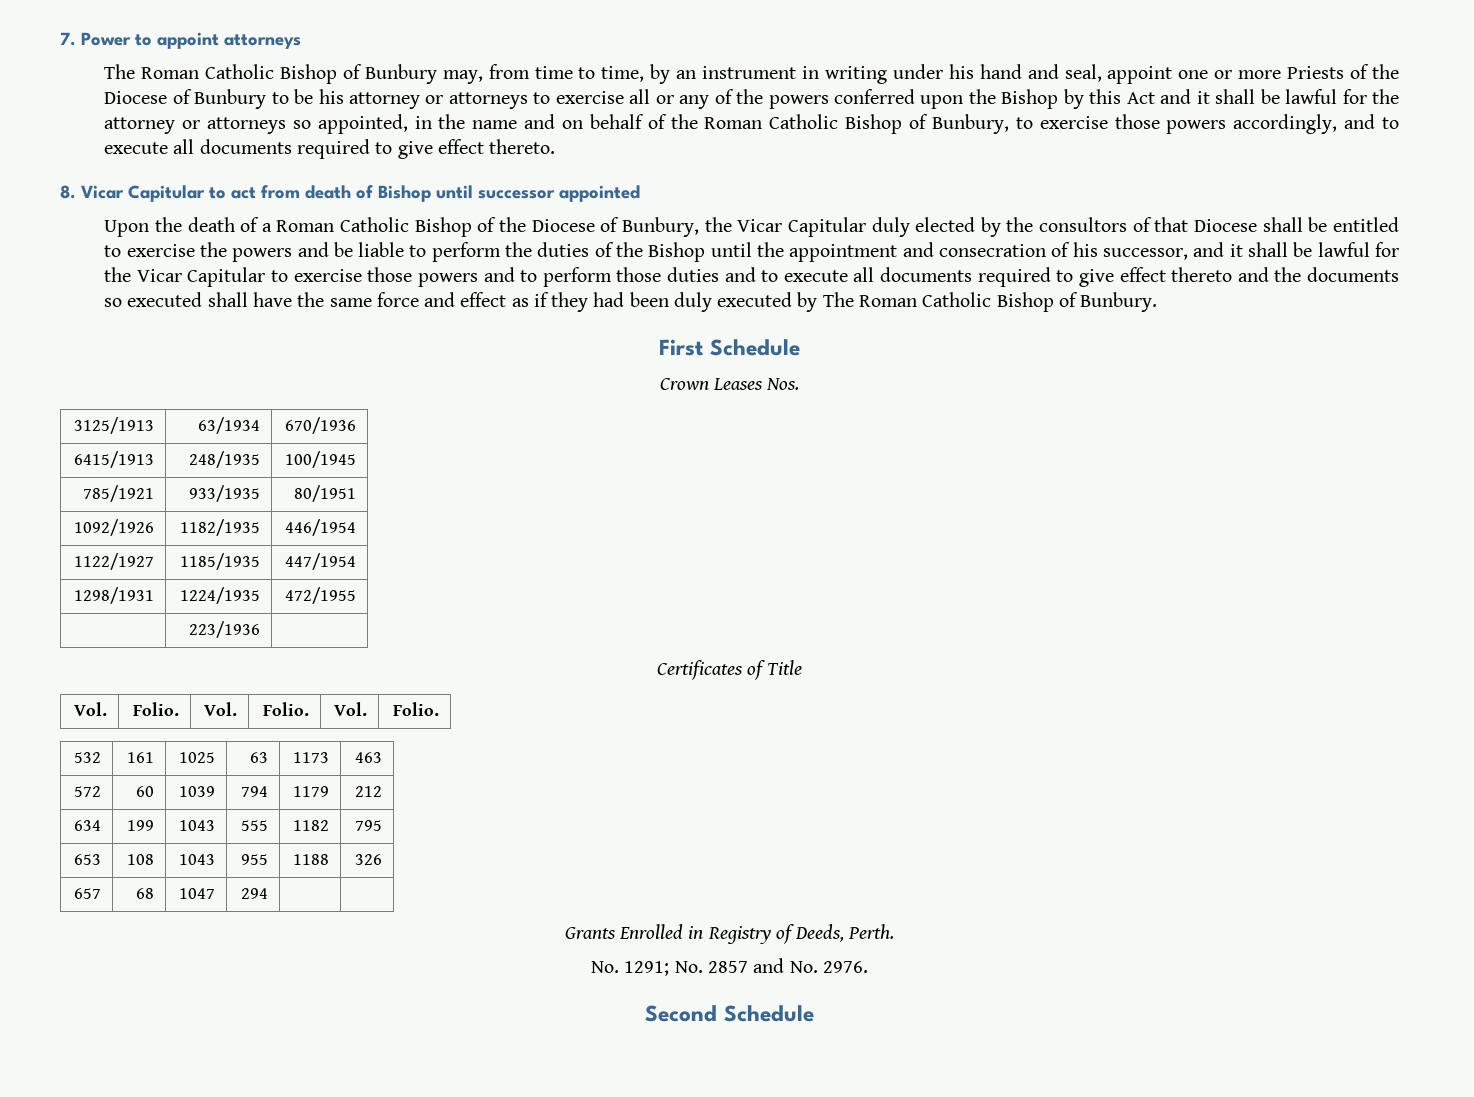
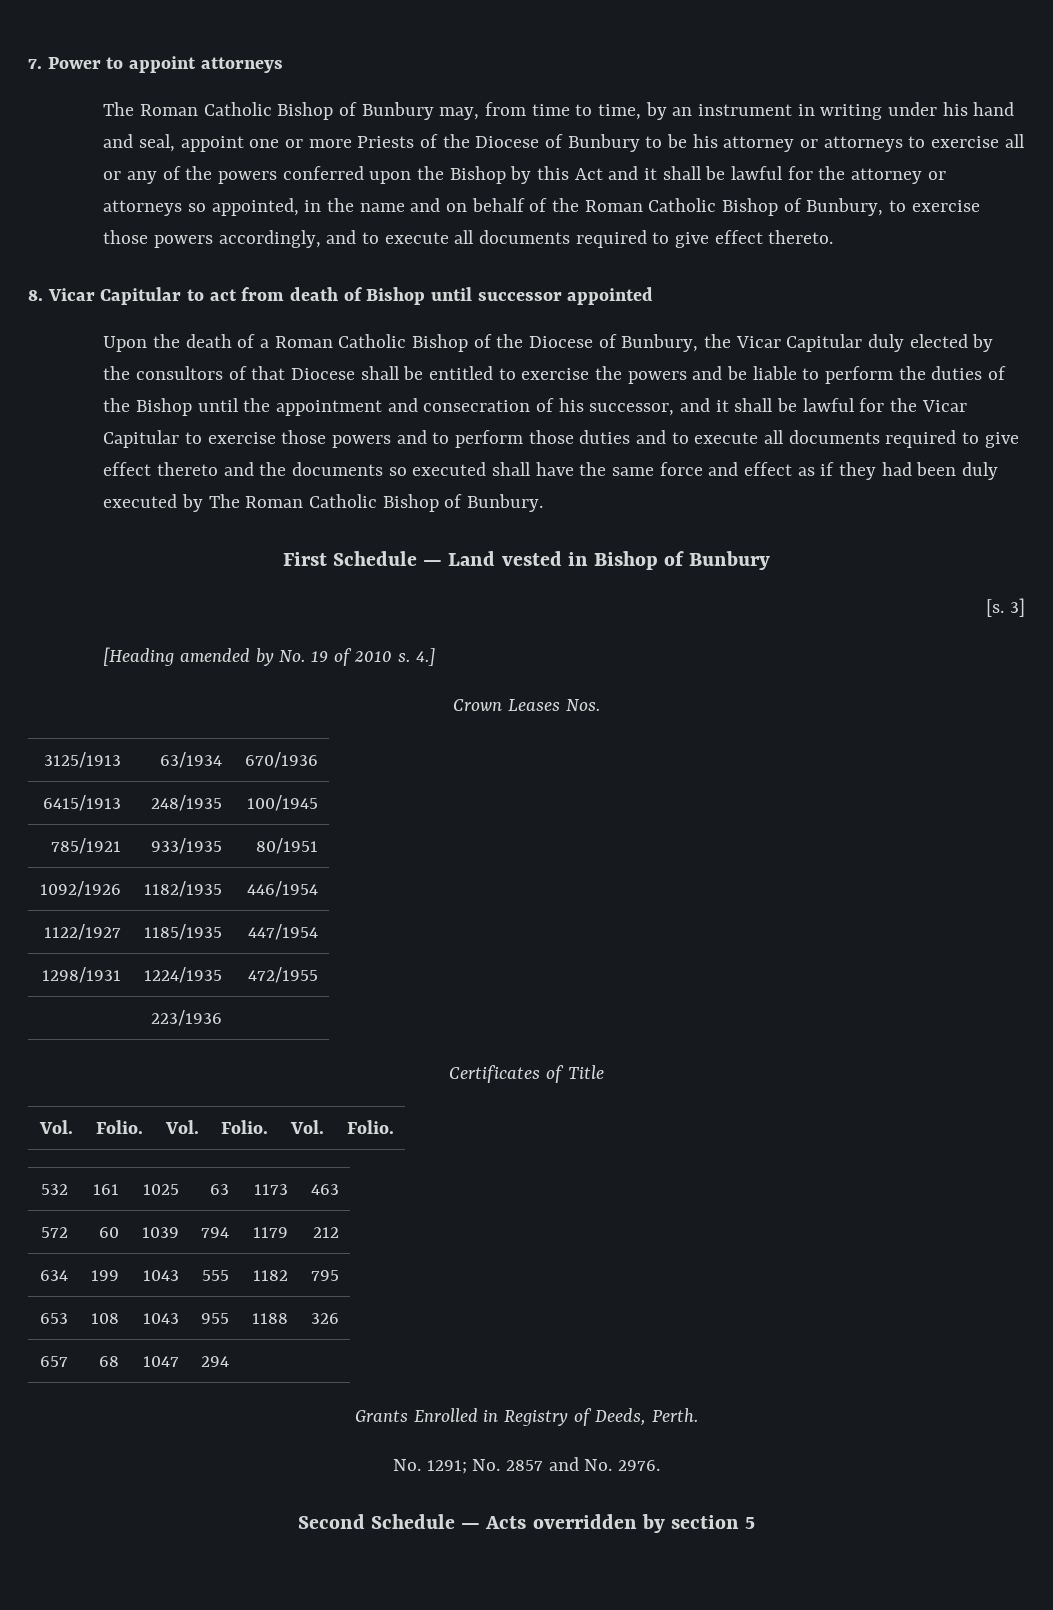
(800, 347) none -> [423,551,771,570] [986,598,1025,617] [103,647,435,666] — Land vested in Bishop of Bunbury // [s. 3] // [Heading amended by No. 19 of 2010 s. 4.]
(814, 1013) none -> [461,1514,756,1533] — Acts overridden by section 5

